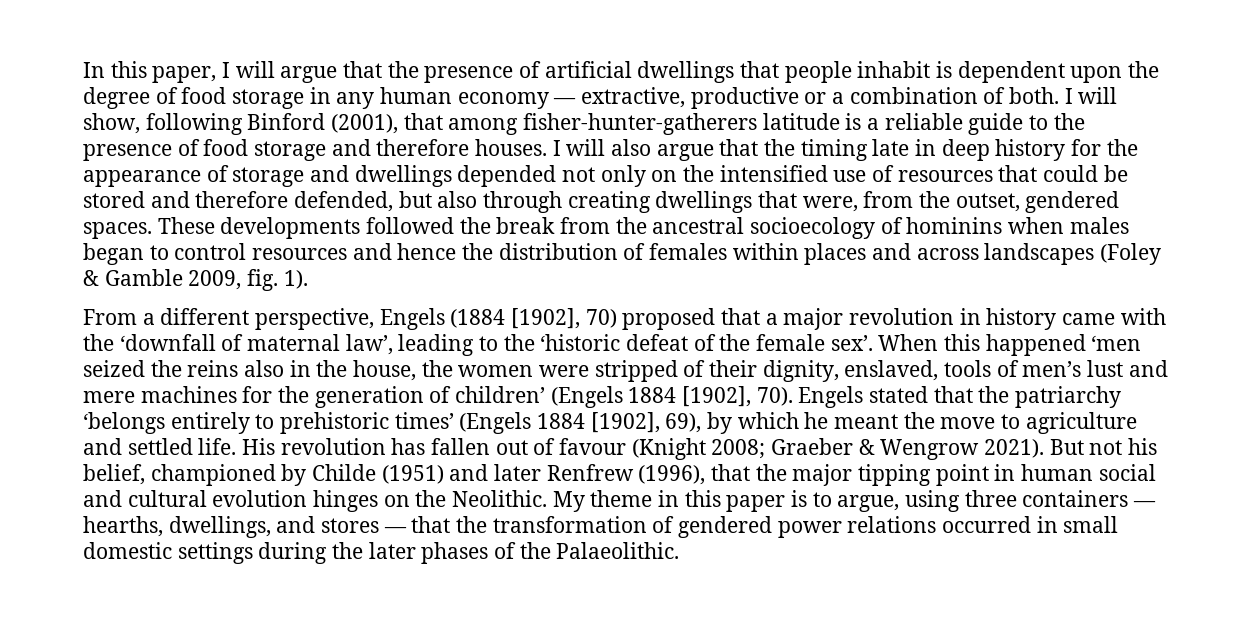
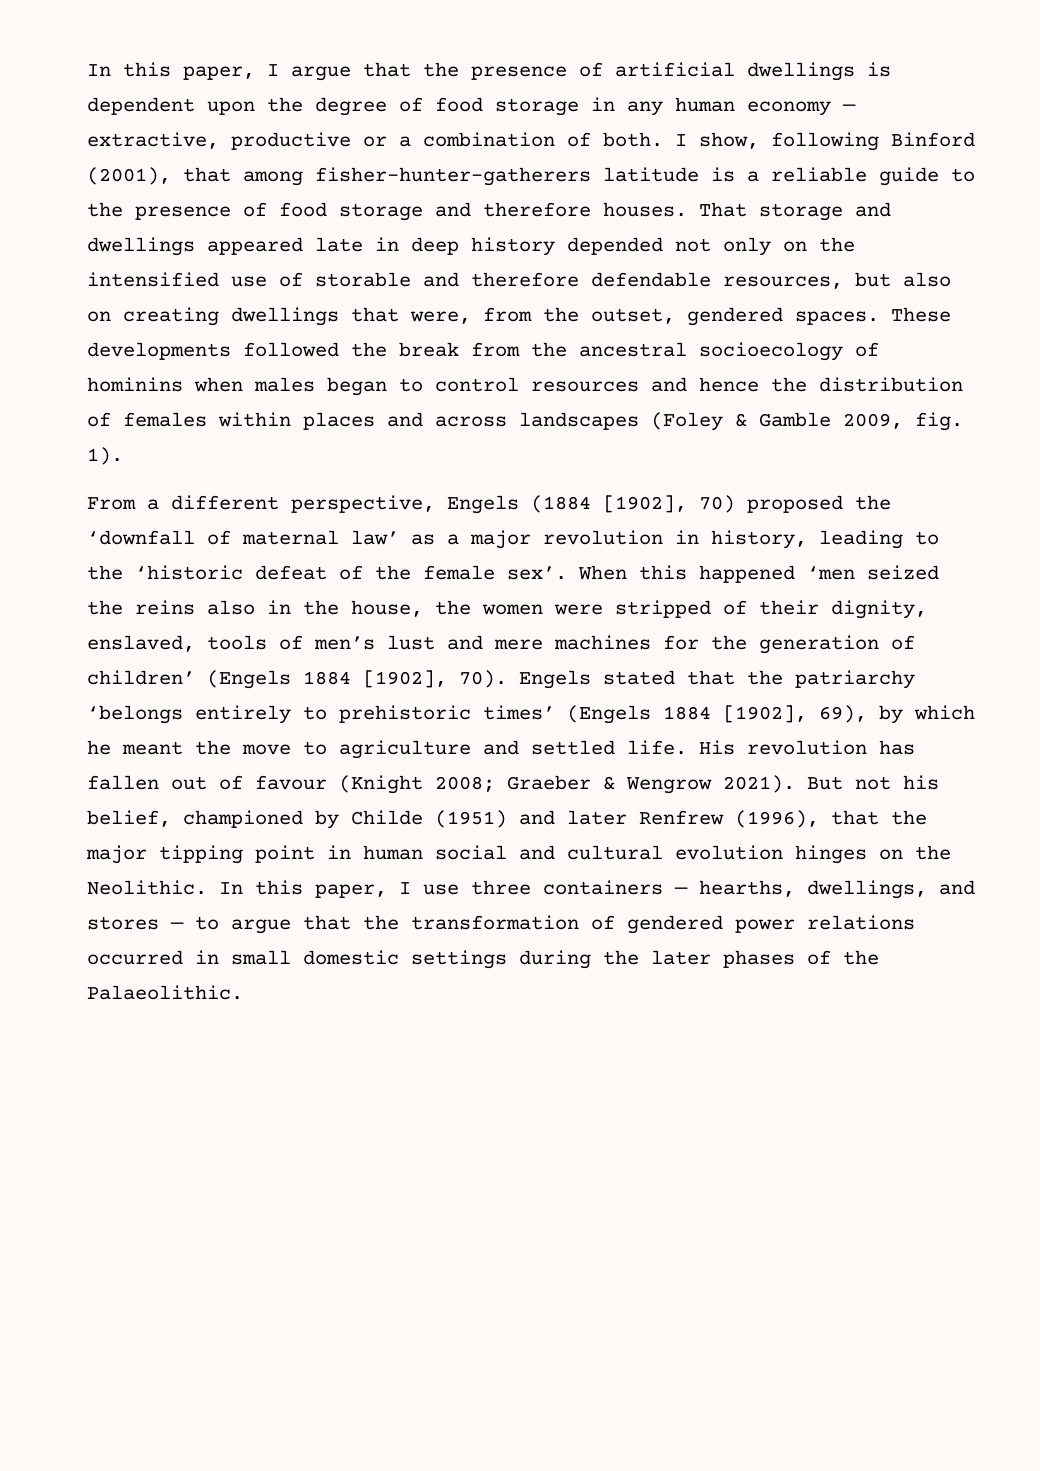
[83,61,275,83] In this paper, I will -> [87,62,279,80] In this paper, I
[740,61,931,83] that people inhabit -> (855, 71) none
[1078,87,1118,104] will -> (687, 140) none
[552,139,1138,161] [83,165,452,187] I will also argue that the timing late in deep history for the appearance of storage and dwellings -> [699,202,891,221] [87,237,555,256] That storage and dwellings appeared late in deep history
[897,165,1128,182] [83,191,394,212] resources that could be stored and therefore defended, -> [315,272,843,289] storable and therefore defendable resources,
[483,191,563,213] through -> [87,311,111,322] on
[721,308,1166,330] [83,334,393,355] that a major revolution in history came with the ‘downfall of maternal law’, -> [855,495,891,510] [87,530,807,549] the ‘downfall of maternal law’ as a major revolution in history,
[552,490,961,512] My theme in this paper is to argue, using -> [219,880,459,898] In this paper, I use
(407, 530) none -> [195,916,291,934] to argue

